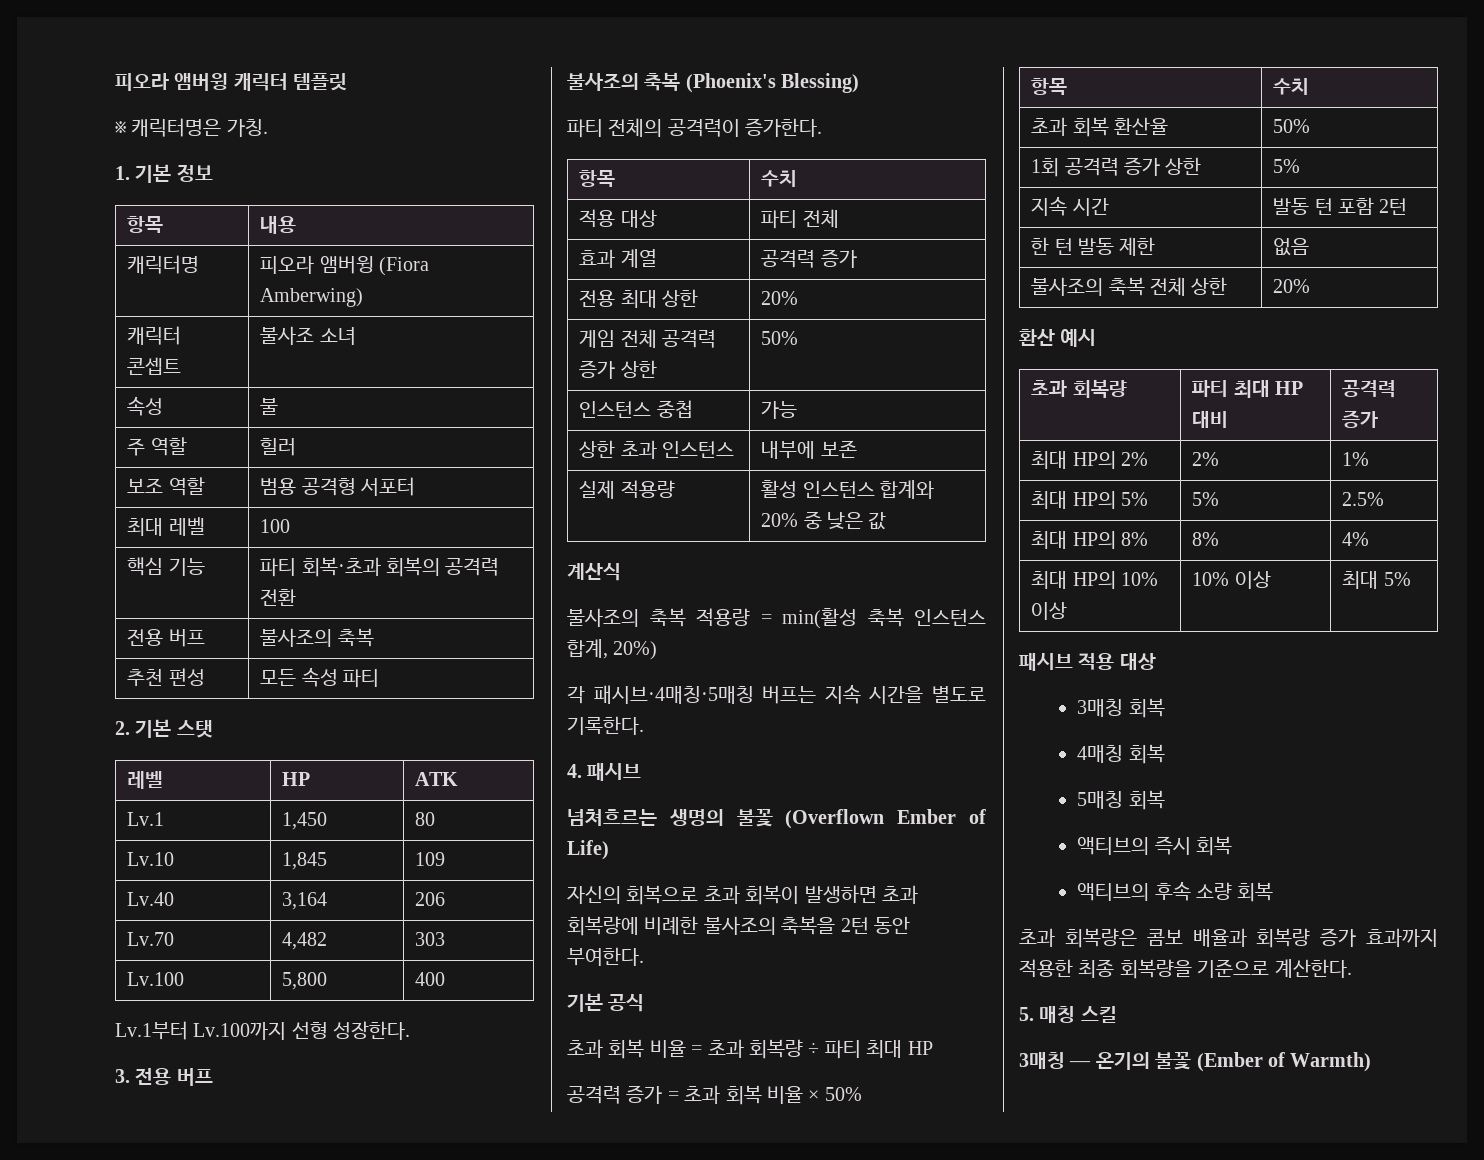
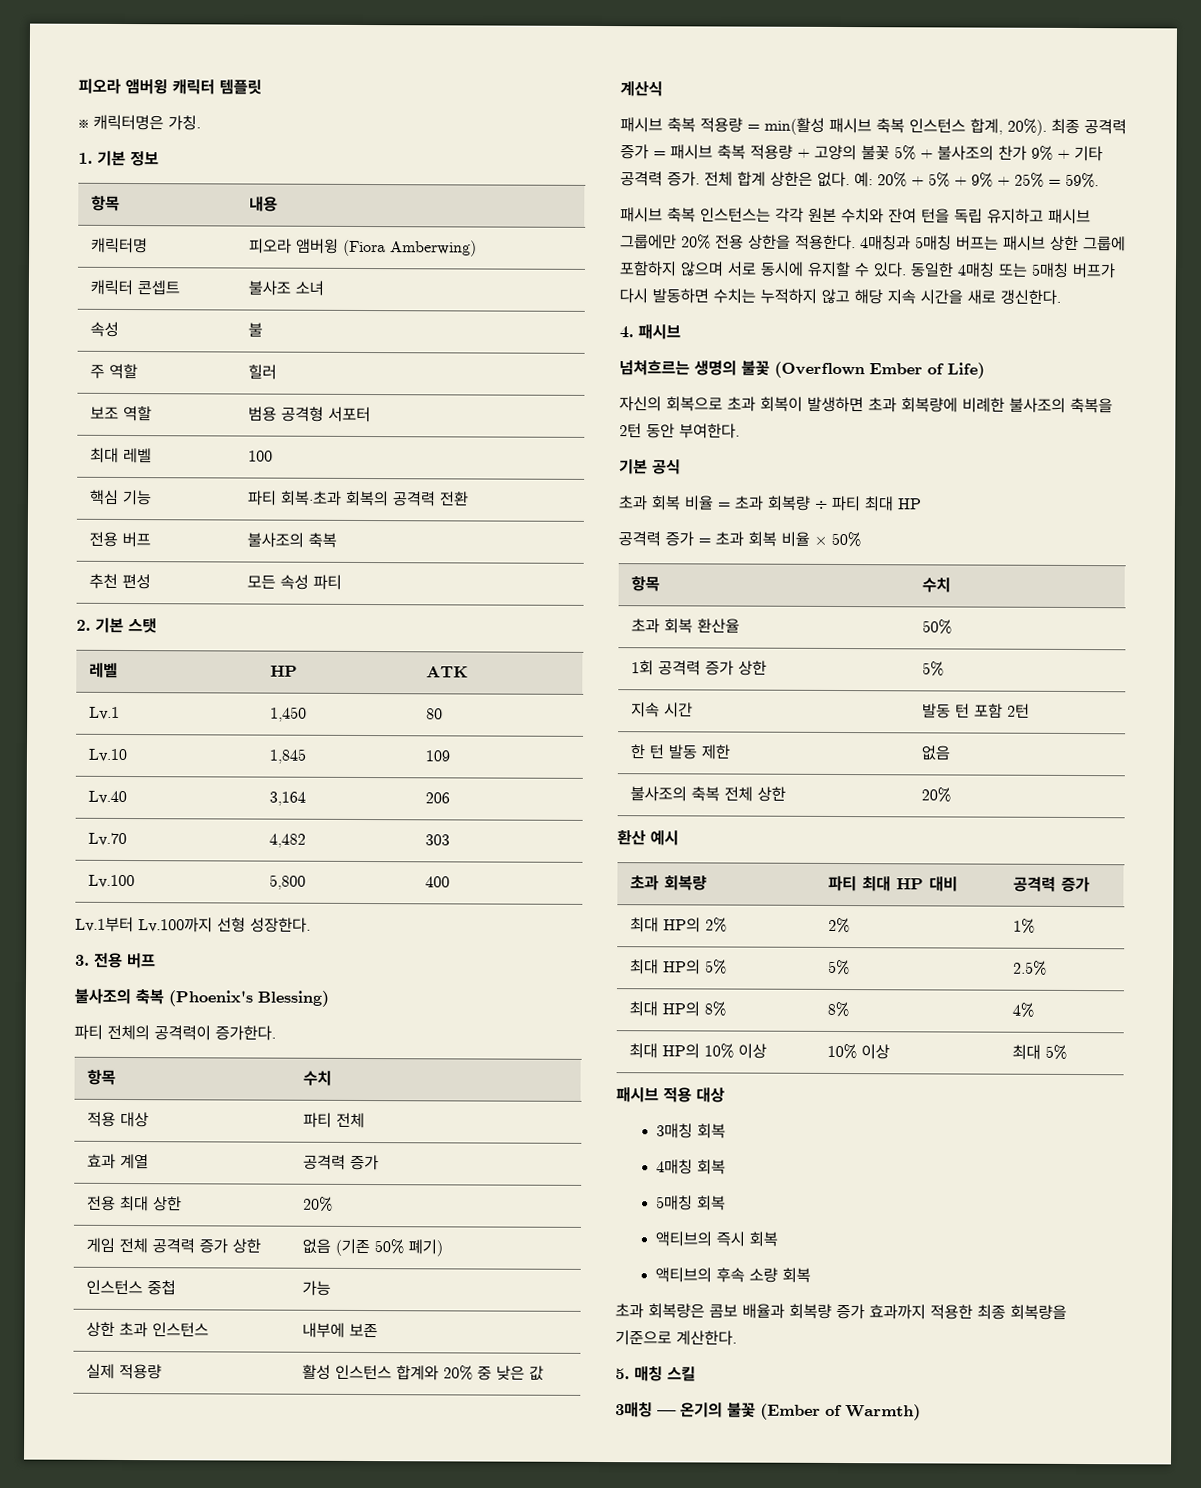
[761,331,799,345] 50% -> [301,1238,443,1257] 없음 (기존 50% 폐기)
[567,608,639,627] 불사조의 -> [620,117,663,133] 패시브
(857, 618) none -> [829,117,872,134] 패시브
[613,641,658,660] [567,684,986,704] [567,716,644,735] 20%) // 각 패시브·4매칭·5매칭 버프는 지속 시간을 별도로 기록한다. -> [1007,118,1127,136] [620,144,1103,162] [620,171,1099,189] [620,207,1091,225] [620,234,1126,252] [619,261,1116,279] [619,288,1061,305] 20%). 최종 공격력 증가 = 패시브 축복 적용량 + 고양의 불꽃 5% + 불사조의 찬가 9% + 기타 공격력 증가. 전체 합계 상한은 없다. 예: 20% + 5% + 9% + 25% = 59%. // 패시브 축복 인스턴스는 각각 원본 수치와 잔여 턴을 독립 유지하고 패시브 그룹에만 20% 전용 상한을 적용한다. 4매칭과 5매칭 버프는 패시브 상한 그룹에 포함하지 않으며 서로 동시에 유지할 수 있다. 동일한 4매칭 또는 5매칭 버프가 다시 발동하면 수치는 누적하지 않고 해당 지속 시간을 새로 갱신한다.

